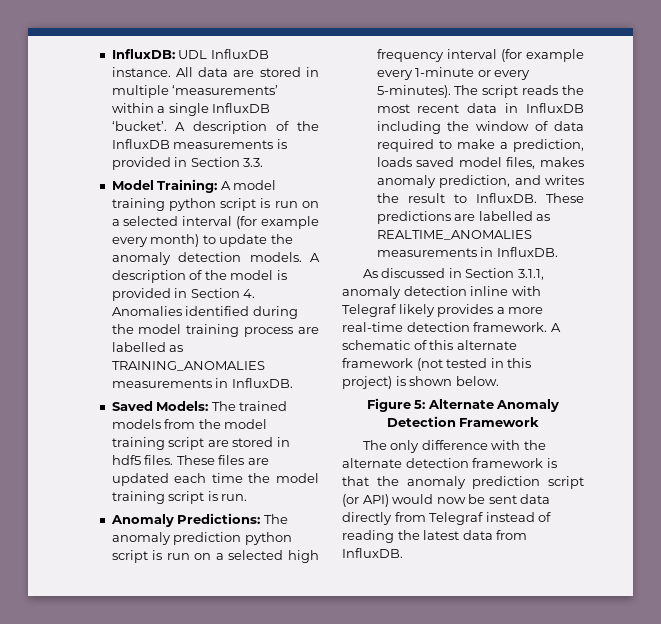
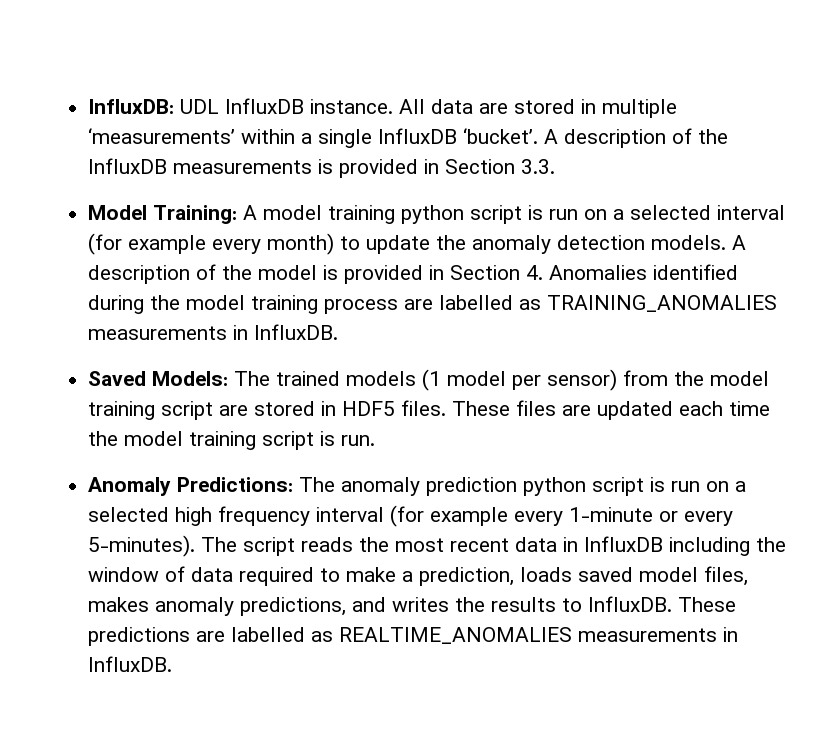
(161, 424) none -> [422,369,618,391] (1 model per sensor)
[111,455,141,465] hdf5 -> [342,401,396,416] HDF5
[439,175,511,188] prediction, -> [240,597,347,616] predictions,
[407,193,445,203] result -> [491,597,557,612] results
[362,268,544,280] [342,286,541,299] [342,304,544,317] [342,322,561,332] [342,340,517,350] [342,358,532,371] [342,376,499,389] [366,398,560,412] [386,416,540,427] [362,440,546,453] [342,458,557,468] [342,476,584,489] [342,494,551,507] [342,512,552,525] [342,530,528,543] [342,548,403,558] // As discussed in Section 3.1.1, anomaly detection inline with Telegraf likely provides a more real-time detection framework. A schematic of this alternate framework (not tested in this project) is shown below. // Figure 5: Alternate Anomaly Detection Framework // The only difference with the alternate detection framework is that the anomaly prediction script (or API) would now be sent data directly from Telegraf instead of reading the latest data from InfluxDB. -> (173, 664) none

